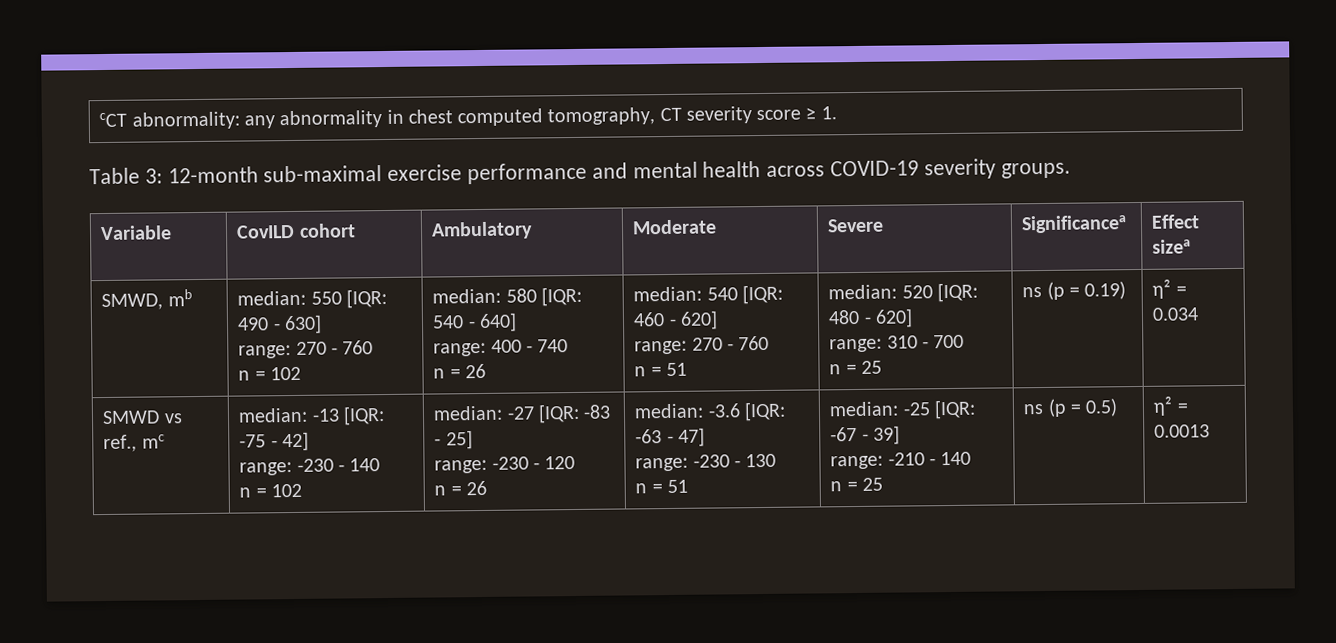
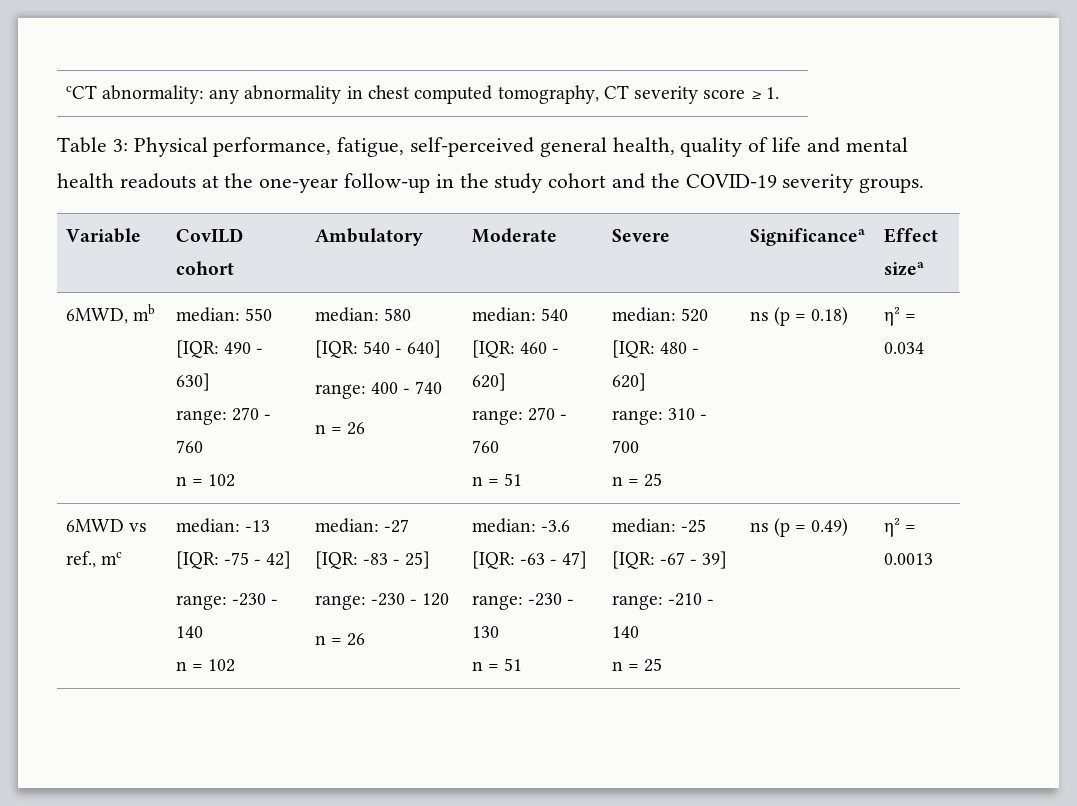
[167,160,826,185] 12-month sub-maximal exercise performance and mental health across -> [133,137,908,157] [57,173,680,193] Physical performance, fatigue, self-perceived general health, quality of life and mental health readouts at the one-year follow-up in the study cohort and the
[101,293,164,311] SMWD, -> [65,308,128,324] 6MWD,
[1084,281,1127,300] 0.19) -> [811,307,849,325] 0.18)
[102,410,161,425] SMWD -> [65,519,124,532] 6MWD
[1085,398,1119,417] 0.5) -> [811,518,849,536] 0.49)

